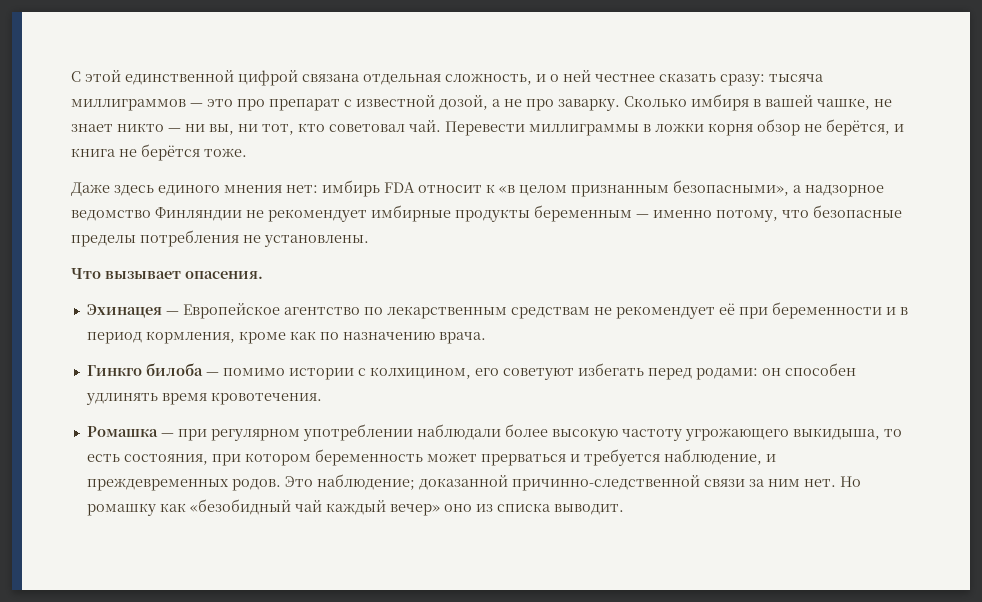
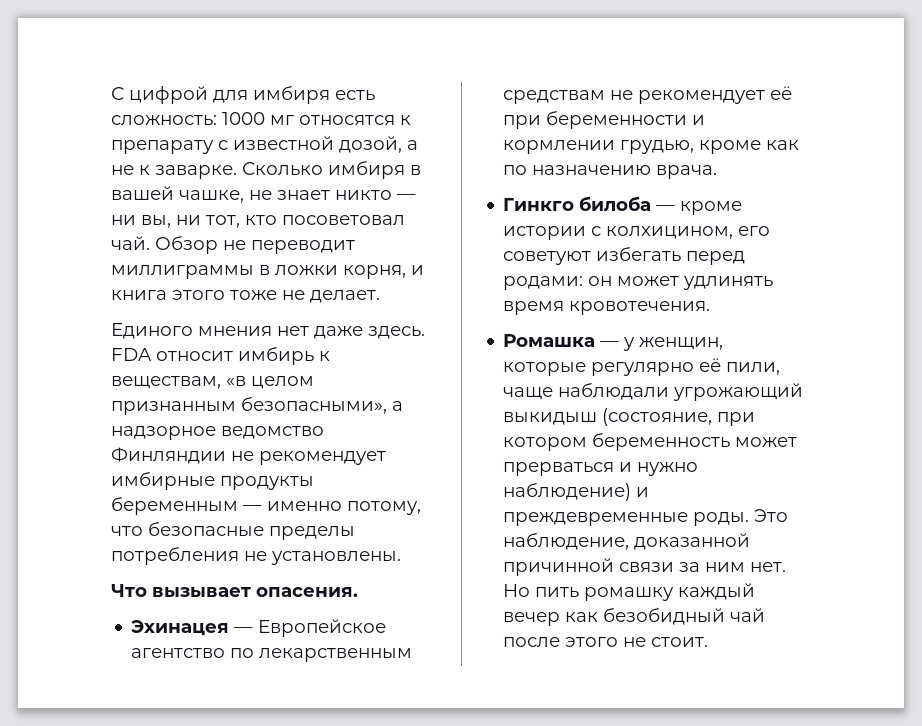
[85,70,823,86] [71,99,340,111] этой единственной цифрой связана отдельная сложность, и о ней честнее сказать сразу: тысяча миллиграммов — это про препарат -> [129,86,375,104] [111,112,411,126] [111,140,214,154] цифрой для имбиря есть сложность: 1000 мг относятся к препарату
[526,98,620,111] про заварку. -> [139,165,237,179] к заварке.
[329,119,904,136] [71,144,247,161] [71,180,495,197] советовал чай. Перевести миллиграммы в ложки корня обзор не берётся, и книга не берётся тоже. // Даже здесь единого мнения нет: имбирь FDA относит к -> [282,215,405,225] [111,236,355,254] [111,265,424,279] [111,290,380,303] [111,323,425,339] [111,347,330,365] [111,376,221,389] посоветовал чай. Обзор не переводит миллиграммы в ложки корня, и книга этого тоже не делает. // Единого мнения нет даже здесь. FDA относит имбирь к веществам,
[899,307,908,315] [86,331,235,344] в период кормления, -> [503,140,695,154] кормлении грудью,
[222,368,285,376] помимо -> [680,201,743,215] кроме
[784,363,856,376] способен -> [617,276,680,286] может
[177,424,902,441] [86,454,208,465] при регулярном употреблении наблюдали более высокую частоту угрожающего выкидыша, то есть состояния, -> [623,337,724,351] [503,358,781,376] [503,383,804,401] [503,408,713,426] у женщин, которые регулярно её пили, чаще наблюдали угрожающий выкидыш (состояние,
[583,449,776,466] [86,474,700,491] требуется наблюдение, и преждевременных родов. Это наблюдение; доказанной причинно-следственной -> [637,462,699,476] [503,483,650,501] [503,509,789,526] [503,533,751,550] [503,558,615,576] нужно наблюдение) и преждевременные роды. Это наблюдение, доказанной причинной
[86,499,624,516] ромашку как «безобидный чай каждый вечер» оно из списка выводит. -> [535,583,756,601] [503,608,766,626] [503,637,709,647] пить ромашку каждый вечер как безобидный чай после этого не стоит.

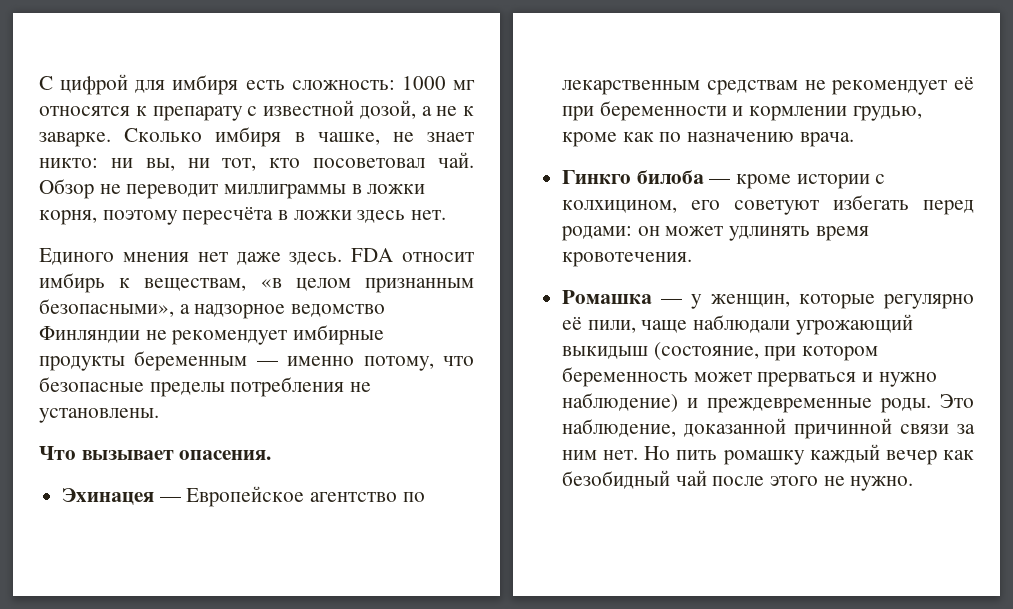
[111,186,174,200] вашей -> (305, 137) none
[335,190,416,200] никто — -> [39,158,98,168] никто:
[411,265,424,275] [111,290,380,303] и книга этого тоже не делает. -> [102,206,447,225] поэтому пересчёта в ложки здесь нет.
[651,637,709,647] стоит. -> [850,476,914,491] нужно.

